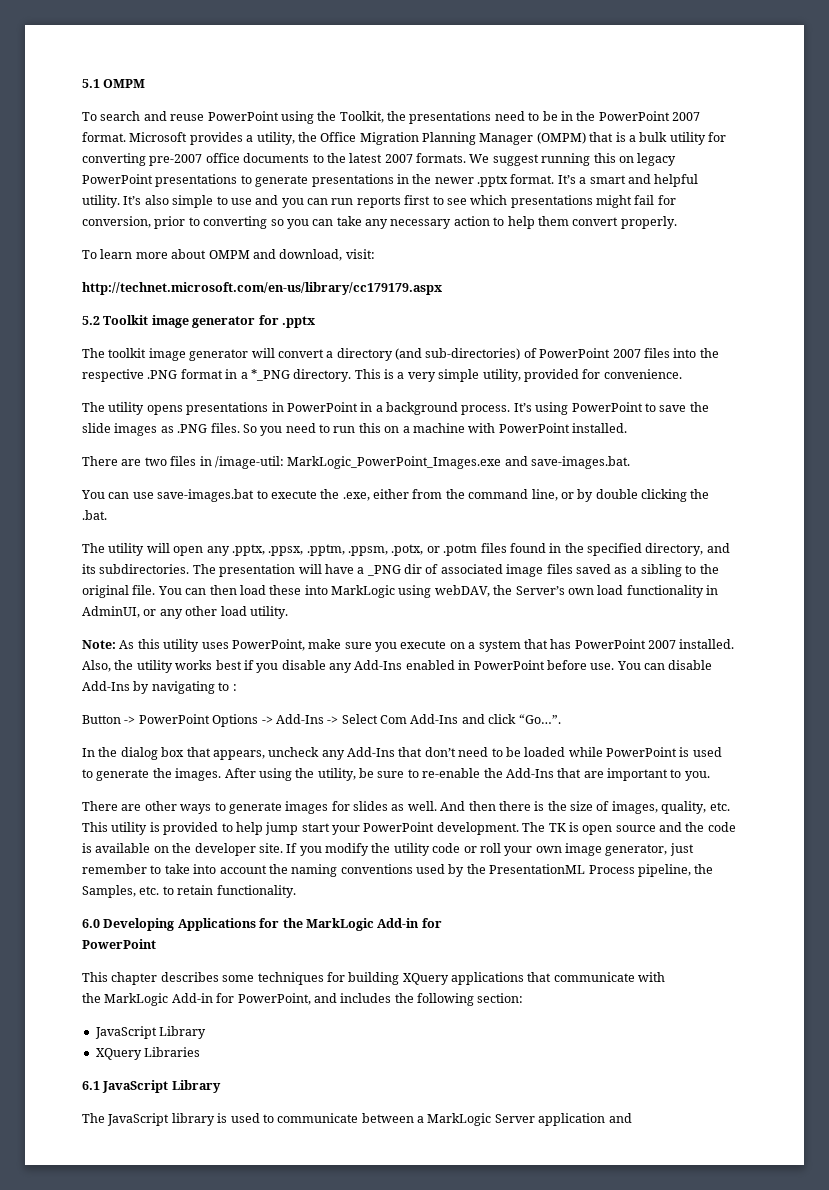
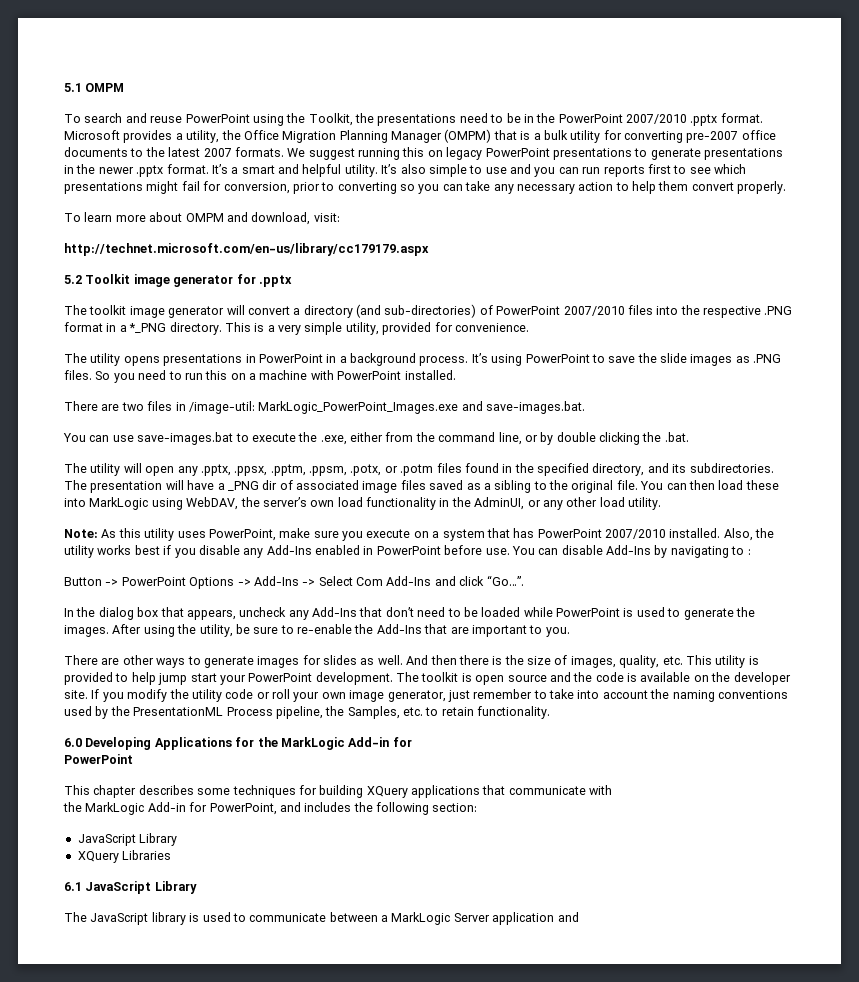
[672,112,700,121] 2007 -> [626,114,718,126] 2007/2010 .pptx
[612,349,641,358] 2007 -> [563,306,625,316] 2007/2010
[434,585,565,597] webDAV, the Server’s -> [186,497,307,510] WebDAV, the server’s
(718, 590) none -> [451,497,471,507] the
[648,640,676,649] 2007 -> [605,529,666,539] 2007/2010
[548,823,566,832] TK -> [421,672,459,682] toolkit

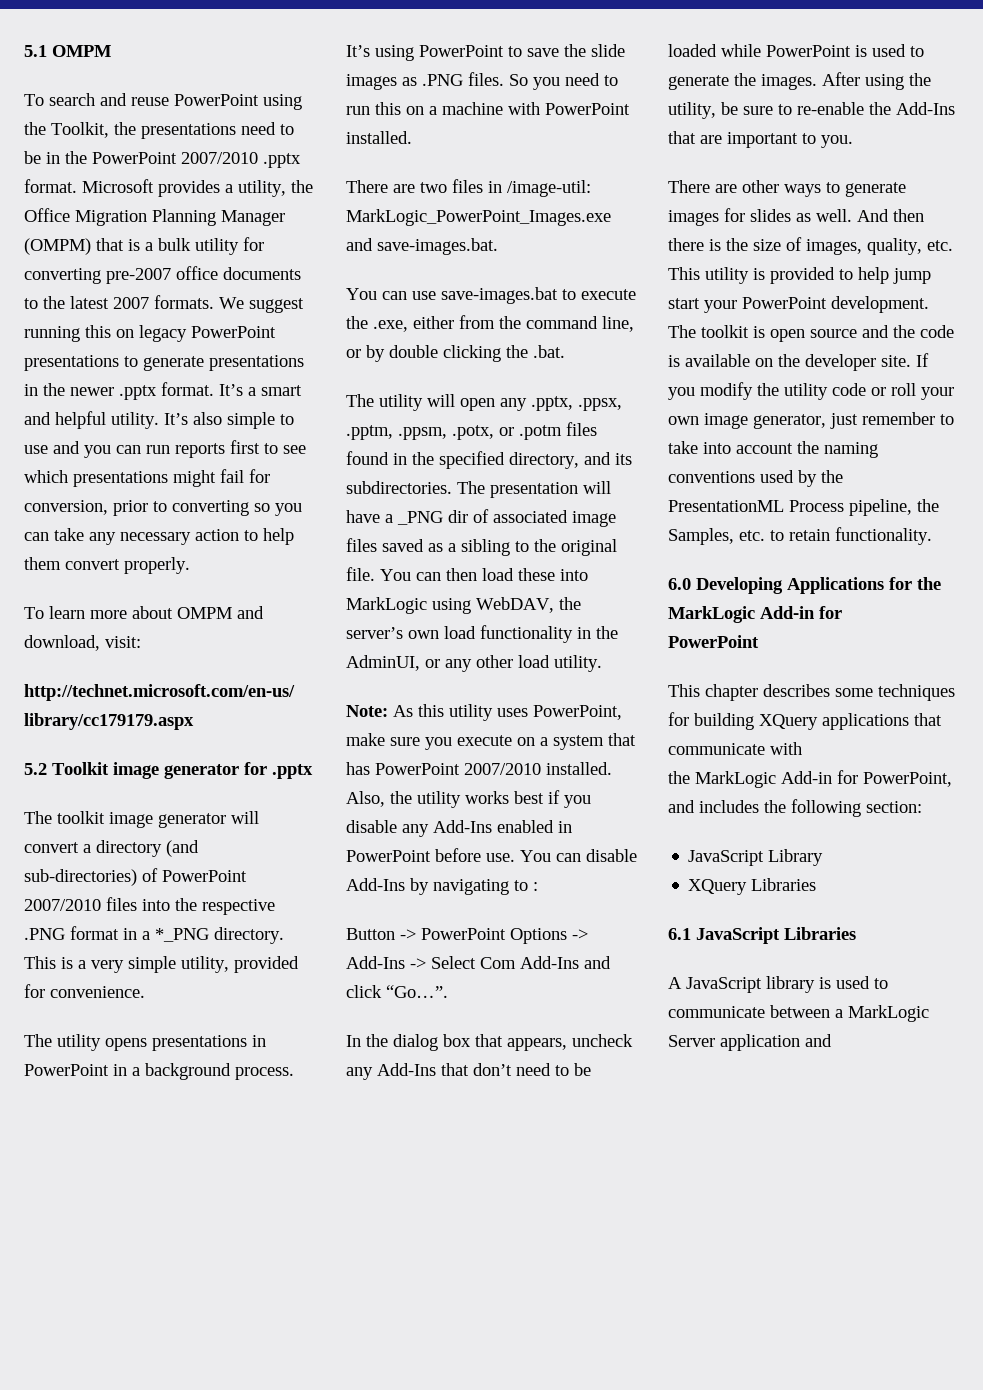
[154,881,197,894] [64,912,87,922] Library // The -> [784,927,856,940] [668,977,682,989] Libraries // A

